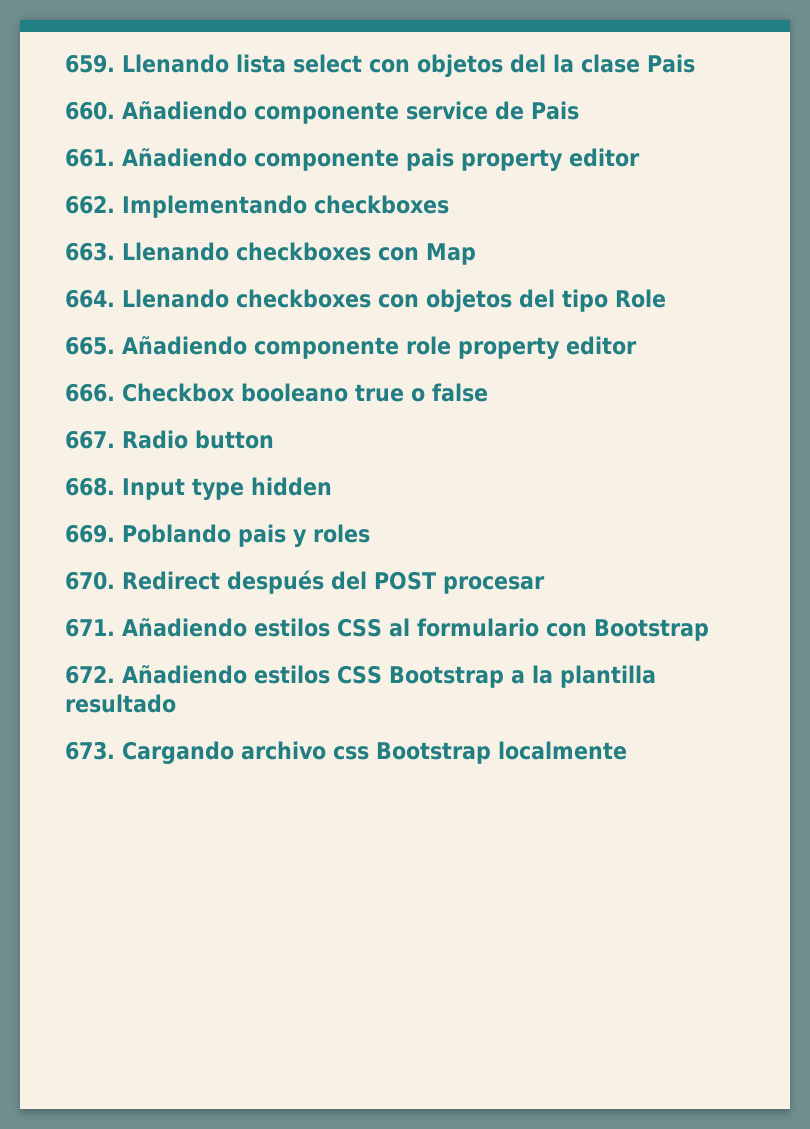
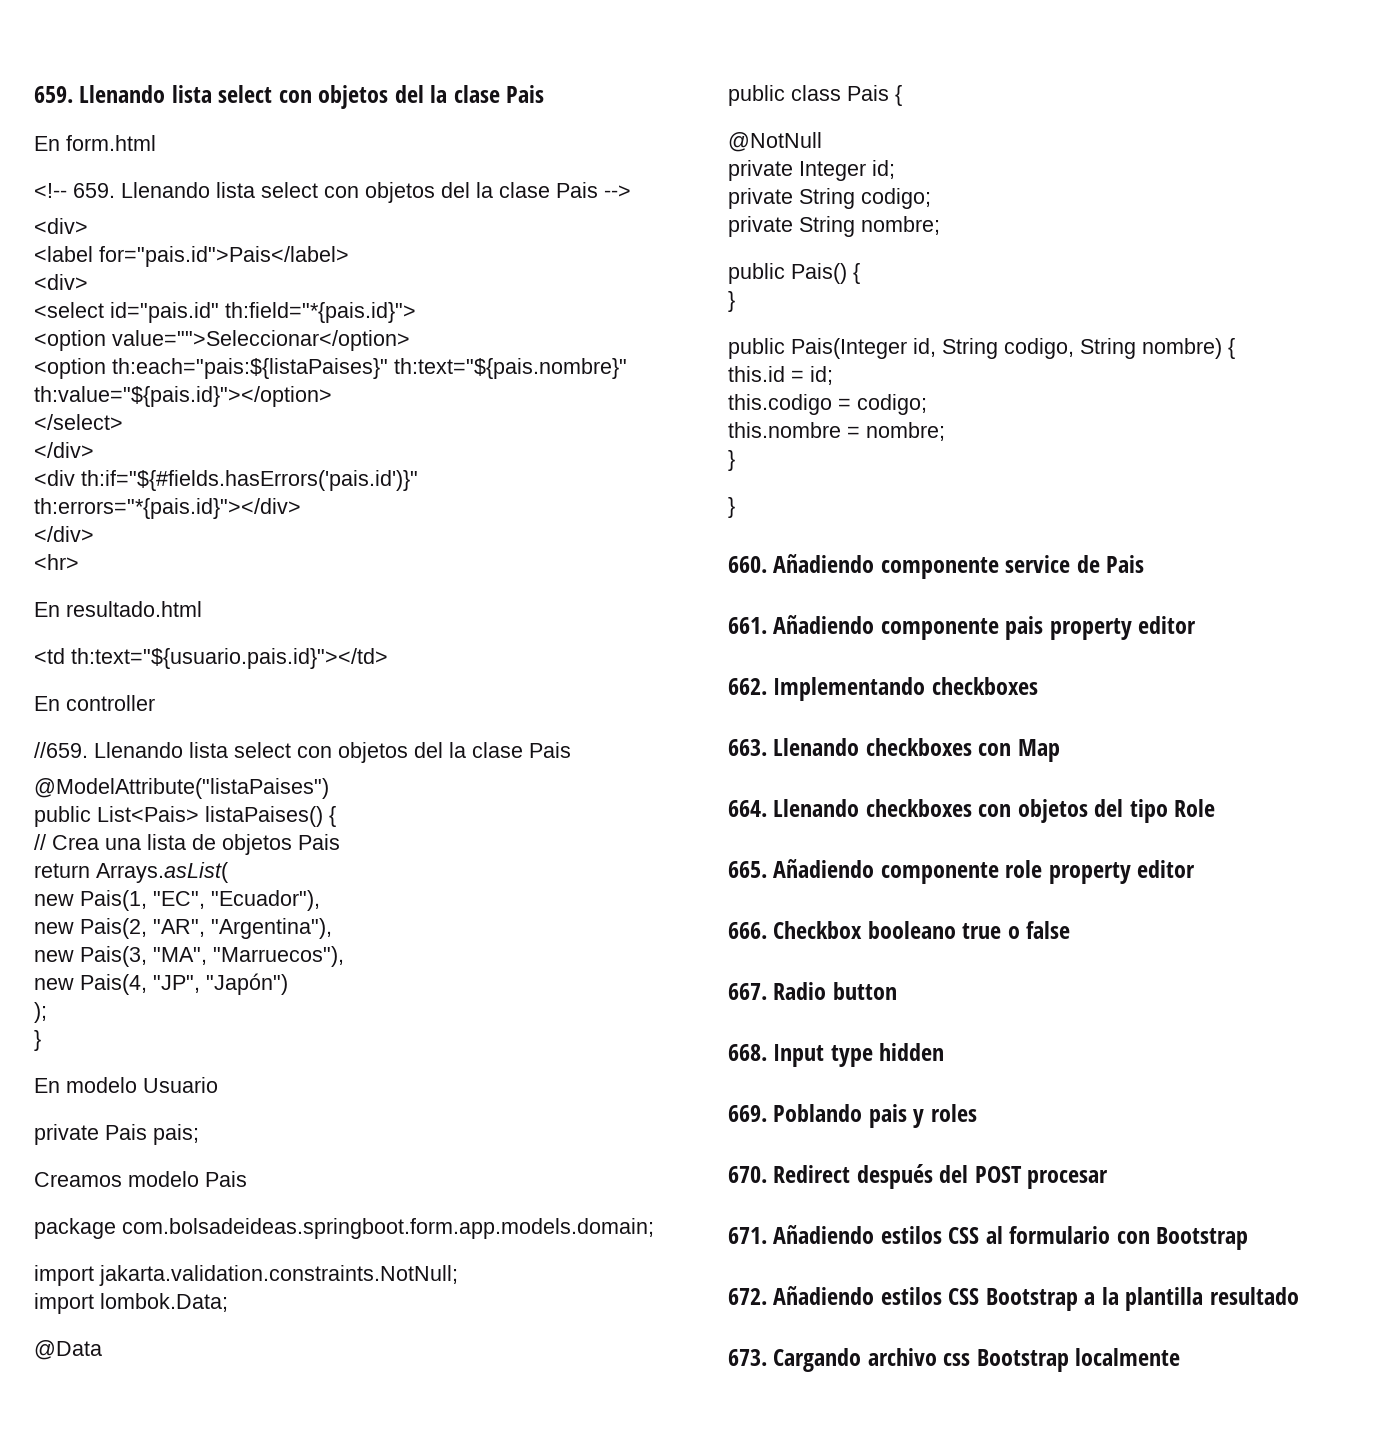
(695, 63) none -> [34,135,156,151] [34,182,631,203] [34,218,88,234] [34,246,349,267] [34,274,88,290] [34,302,416,323] [34,330,410,351] [34,358,627,379] [34,386,332,407] [34,414,123,430] [34,442,94,458] [34,470,418,491] [34,498,301,519] [34,526,94,542] [34,554,79,570] [34,601,202,617] [34,648,388,669] [34,695,155,711] [34,742,571,763] [34,778,329,799] [34,806,336,827] [34,834,340,855] [34,862,229,883] [34,890,320,911] [34,918,332,939] [34,946,344,967] [34,973,288,995] [34,1002,47,1023] [34,1030,41,1051] [34,1077,218,1093] [34,1124,199,1145] [34,1171,247,1187] [34,1218,654,1239] [34,1265,458,1286] [34,1293,228,1314] [34,1340,102,1360] [728,85,902,106] [728,132,822,152] [728,160,895,181] [728,188,931,209] [728,216,940,237] [728,263,860,284] [728,291,735,312] [728,338,1235,359] [728,366,833,385] [728,394,927,415] [728,422,945,441] [728,450,735,471] [728,497,735,518] // En form.html // <!-- 659. Llenando lista select con objetos del la clase Pais --> // <div> // <label for="pais.id">Pais</label> // <div> // <select id="pais.id" th:field="*{pais.id}"> // <option value="">Seleccionar</option> // <option th:each="pais:${listaPaises}" th:text="${pais.nombre}" th:value="${pais.id}"></option> // </select> // </div> // <div th:if="${#fields.hasErrors('pais.id')}" th:errors="*{pais.id}"></div> // </div> // <hr> // En resultado.html // <td th:text="${usuario.pais.id}"></td> // En controller // //659. Llenando lista select con objetos del la clase Pais // @ModelAttribute("listaPaises") // public List<Pais> listaPaises() { // // Crea una lista de objetos Pais // return Arrays.asList( // new Pais(1, "EC", "Ecuador"), // new Pais(2, "AR", "Argentina"), // new Pais(3, "MA", "Marruecos"), // new Pais(4, "JP", "Japón") // ); // } // En modelo Usuario // private Pais pais; // Creamos modelo Pais // package com.bolsadeideas.springboot.form.app.models.domain; // import jakarta.validation.constraints.NotNull; // import lombok.Data; // @Data // public class Pais { // @NotNull // private Integer id; // private String codigo; // private String nombre; // public Pais() { // } // public Pais(Integer id, String codigo, String nombre) { // this.id = id; // this.codigo = codigo; // this.nombre = nombre; // } // }

